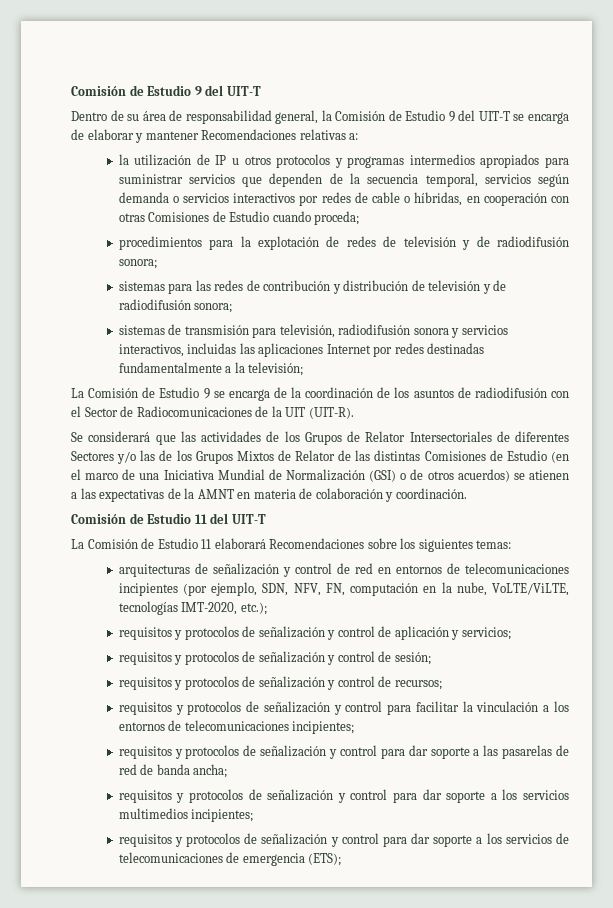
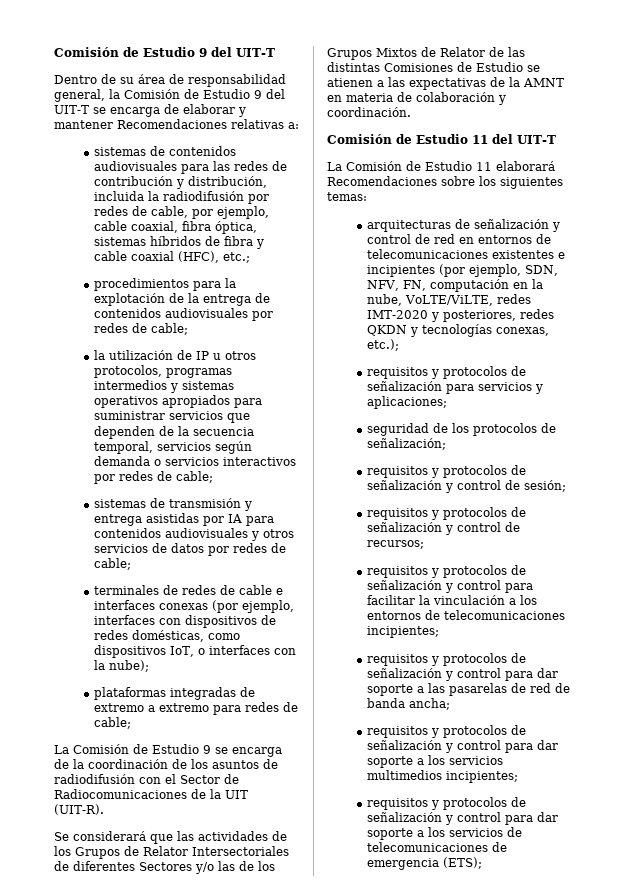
(359, 136) none -> [94,146,237,156] [94,161,288,174] [94,176,268,189] [94,191,270,204] [94,206,270,219] [94,221,258,234] [94,236,265,249] [94,251,251,263] [94,278,237,291] [94,293,271,306] [94,308,274,321] [94,323,189,335] // sistemas de contenidos audiovisuales para las redes de contribución y distribución, incluida la radiodifusión por redes de cable, por ejemplo, cable coaxial, fibra óptica, sistemas híbridos de fibra y cable coaxial (HFC), etc.; // procedimientos para la explotación de la entrega de contenidos audiovisuales por redes de cable;
[276,154,475,168] protocolos y programas intermedios -> [94,365,233,378] [94,380,235,393] [94,396,159,408] protocolos, programas intermedios y sistemas operativos
[372,192,569,206] [118,211,360,225] [118,236,570,250] [118,259,157,269] [118,280,507,294] [118,299,233,313] [118,324,508,338] [118,343,485,357] [118,362,304,376] cable o híbridas, en cooperación con otras Comisiones de Estudio cuando proceda; // procedimientos para la explotación de redes de televisión y de radiodifusión sonora; // sistemas para las redes de contribución y distribución de televisión y de radiodifusión sonora; // sistemas de transmisión para televisión, radiodifusión sonora y servicios interactivos, incluidas las aplicaciones Internet por redes destinadas fundamentalmente a la televisión; -> [176,471,214,483] [94,498,253,511] [94,513,275,526] [94,528,295,541] [94,543,287,556] [94,558,132,570] [94,585,284,595] [94,600,295,613] [94,615,277,628] [94,630,241,642] [94,645,297,658] [94,660,150,672] [94,687,256,700] [94,702,299,715] [94,717,132,729] cable; // sistemas de transmisión y entrega asistidas por IA para contenidos audiovisuales y otros servicios de datos por redes de cable; // terminales de redes de cable e interfaces conexas (por ejemplo, interfaces con dispositivos de redes domésticas, como dispositivos IoT, o interfaces con la nube); // plataformas integradas de extremo a extremo para redes de cable;
[550,451,569,463] [71,469,510,482] (en el marco de una Iniciativa Mundial de Normalización (GSI) o de otros acuerdos) -> (523, 67) none
(569, 568) none -> [492,250,566,259] existentes e
[118,601,238,615] tecnologías IMT-2020, -> [497,294,532,304] [367,309,555,322] [367,324,550,337] redes IMT-2020 y posteriores, redes QKDN y tecnologías conexas,
[327,626,511,640] y control de aplicación y servicios; -> [446,382,544,394] [367,396,448,409] [367,423,557,436] [367,438,447,450] para servicios y aplicaciones; // seguridad de los protocolos de señalización;

